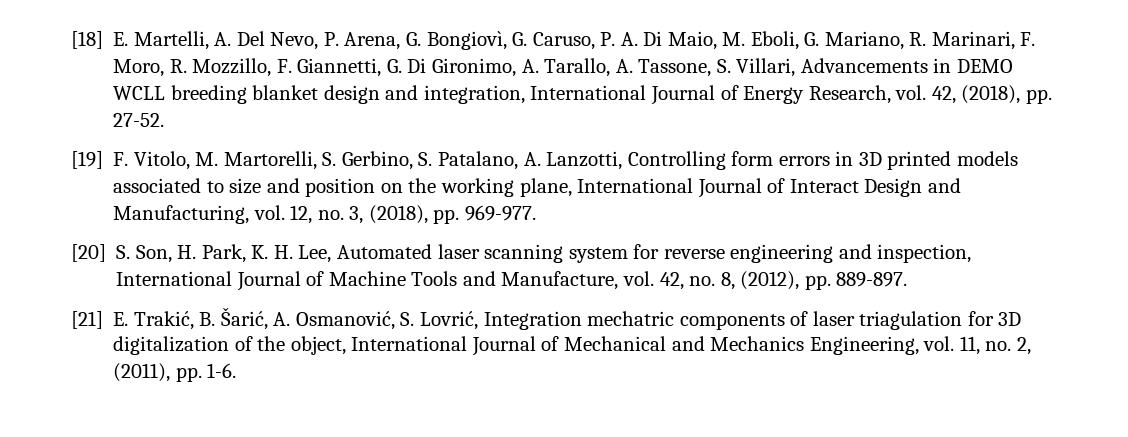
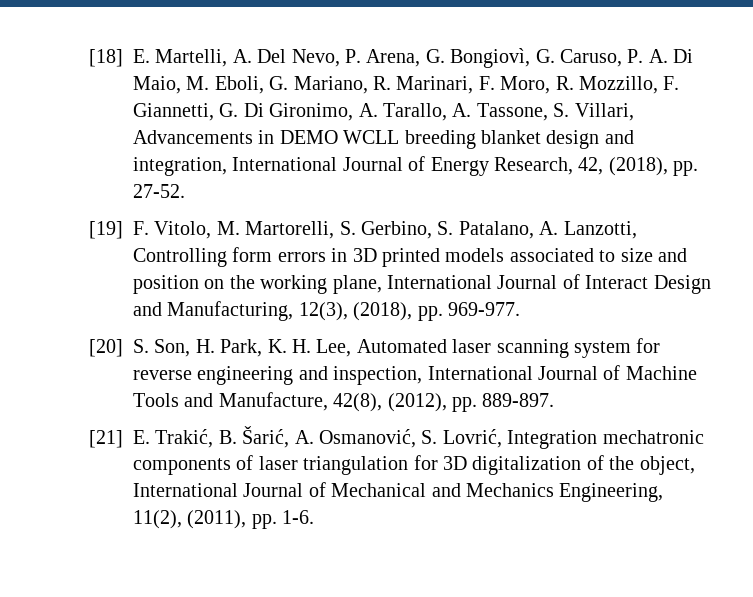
[895,85,927,100] vol. -> (573, 166) none
[253,205,364,224] vol. 12, no. 3, -> [298,302,348,321] 12(3),
[622,271,735,290] vol. 42, no. 8, -> [333,393,383,412] 42(8),
[587,311,675,326] mechatric -> [602,430,704,444] mechatronic
[859,311,963,330] triagulation -> [303,456,409,475] triangulation
[923,336,1031,355] vol. 11, no. 2, -> [133,510,182,529] 11(2),

